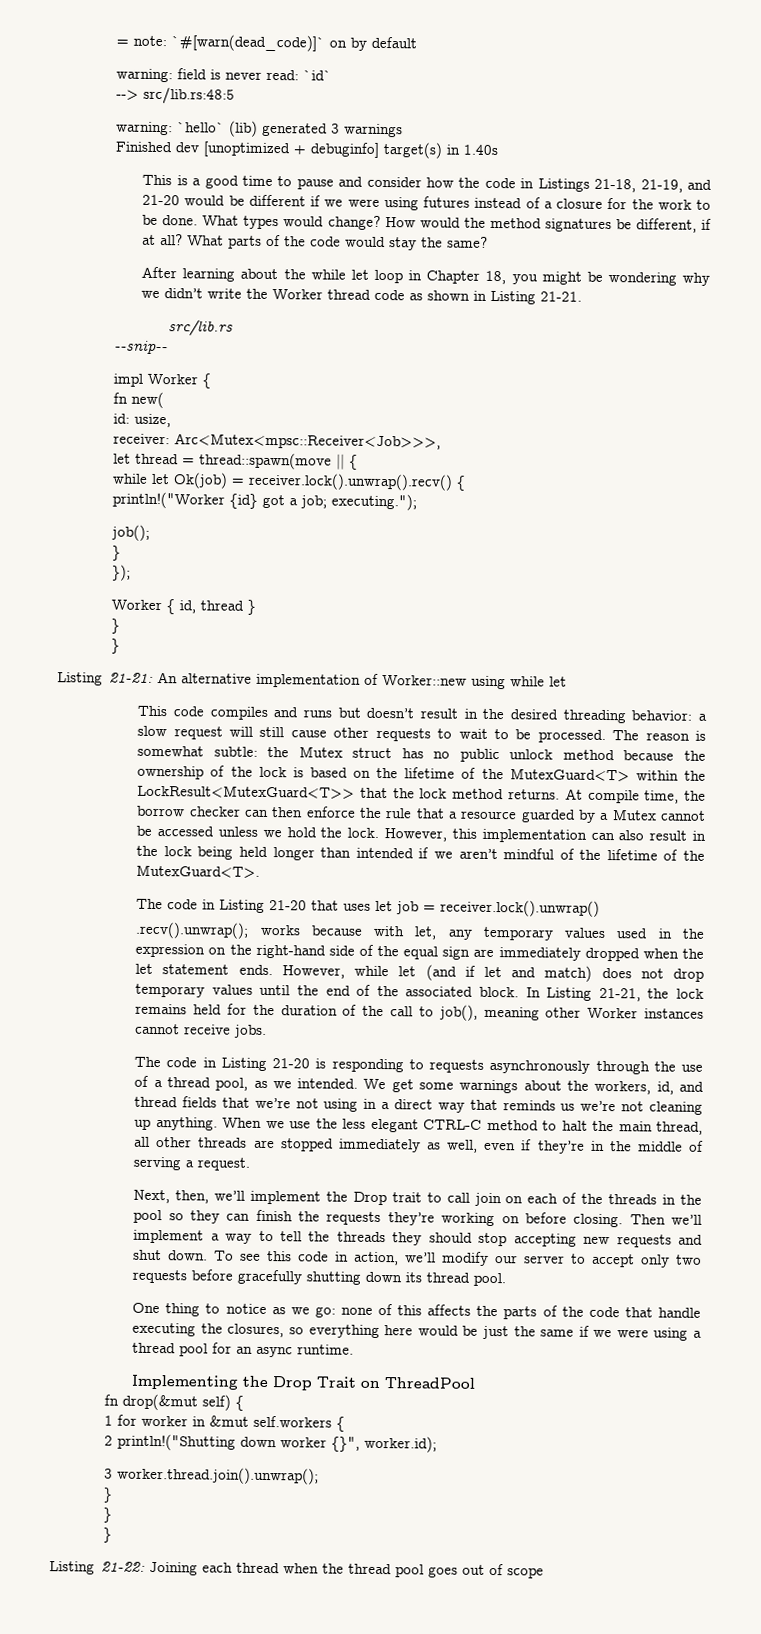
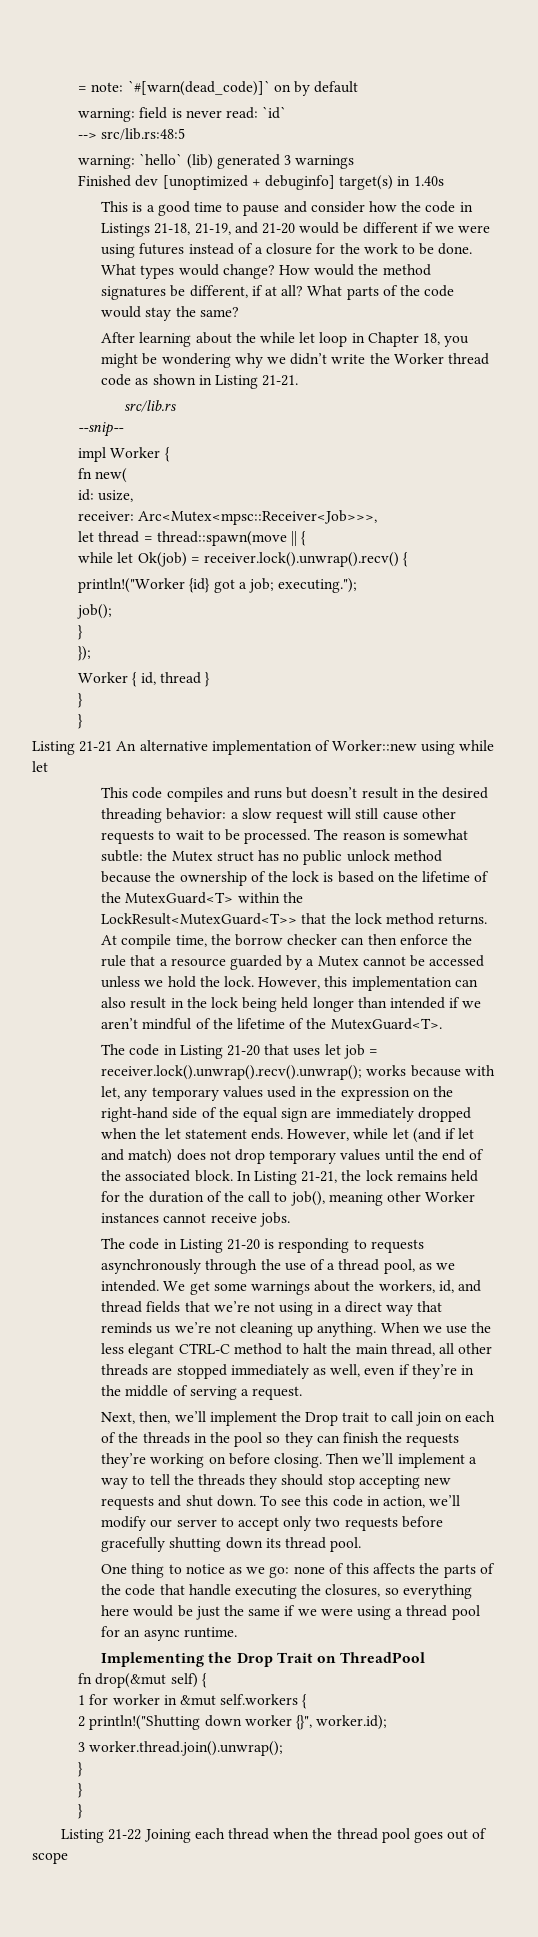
[109,672,154,683] 21-21: -> [79,741,113,752] 21-21
[440,899,601,917] [135,921,250,939] receiver.lock().unwrap() // .recv().unwrap(); -> [101,1065,363,1080] receiver.lock().unwrap().recv().unwrap();
[101,1561,146,1572] 21-22: -> [108,1829,142,1840] 21-22

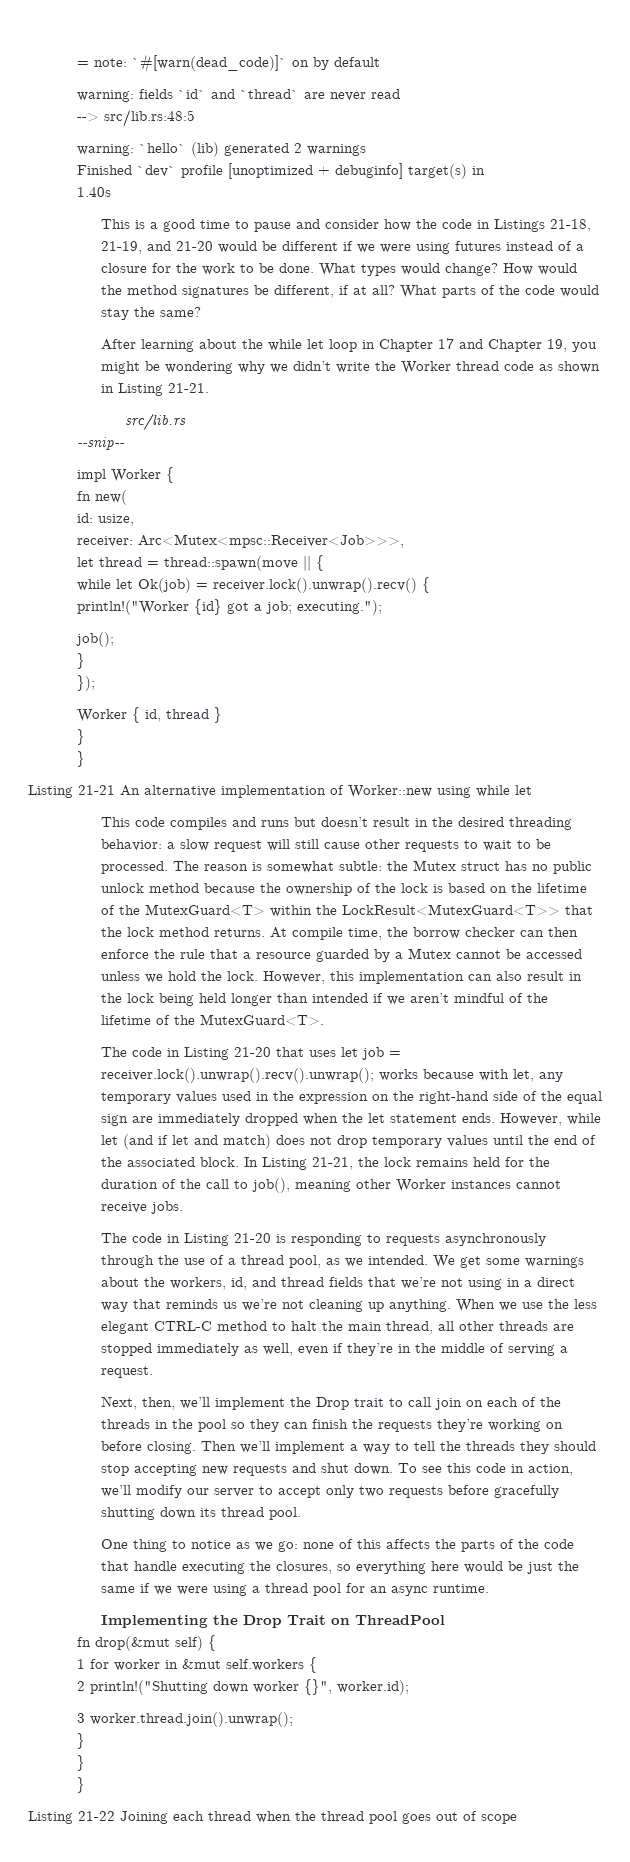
[139,106,287,119] field is never read: `id` -> [138,89,400,101] fields `id` and `thread` are never read
[283,155,291,165] 3 -> [293,143,302,153] 2
[135,175,159,187] dev -> [136,165,223,178] `dev` profile
(411, 181) none -> (485, 170) //
[422,333,440,345] 18, -> [437,338,567,352] 17 and Chapter 19,

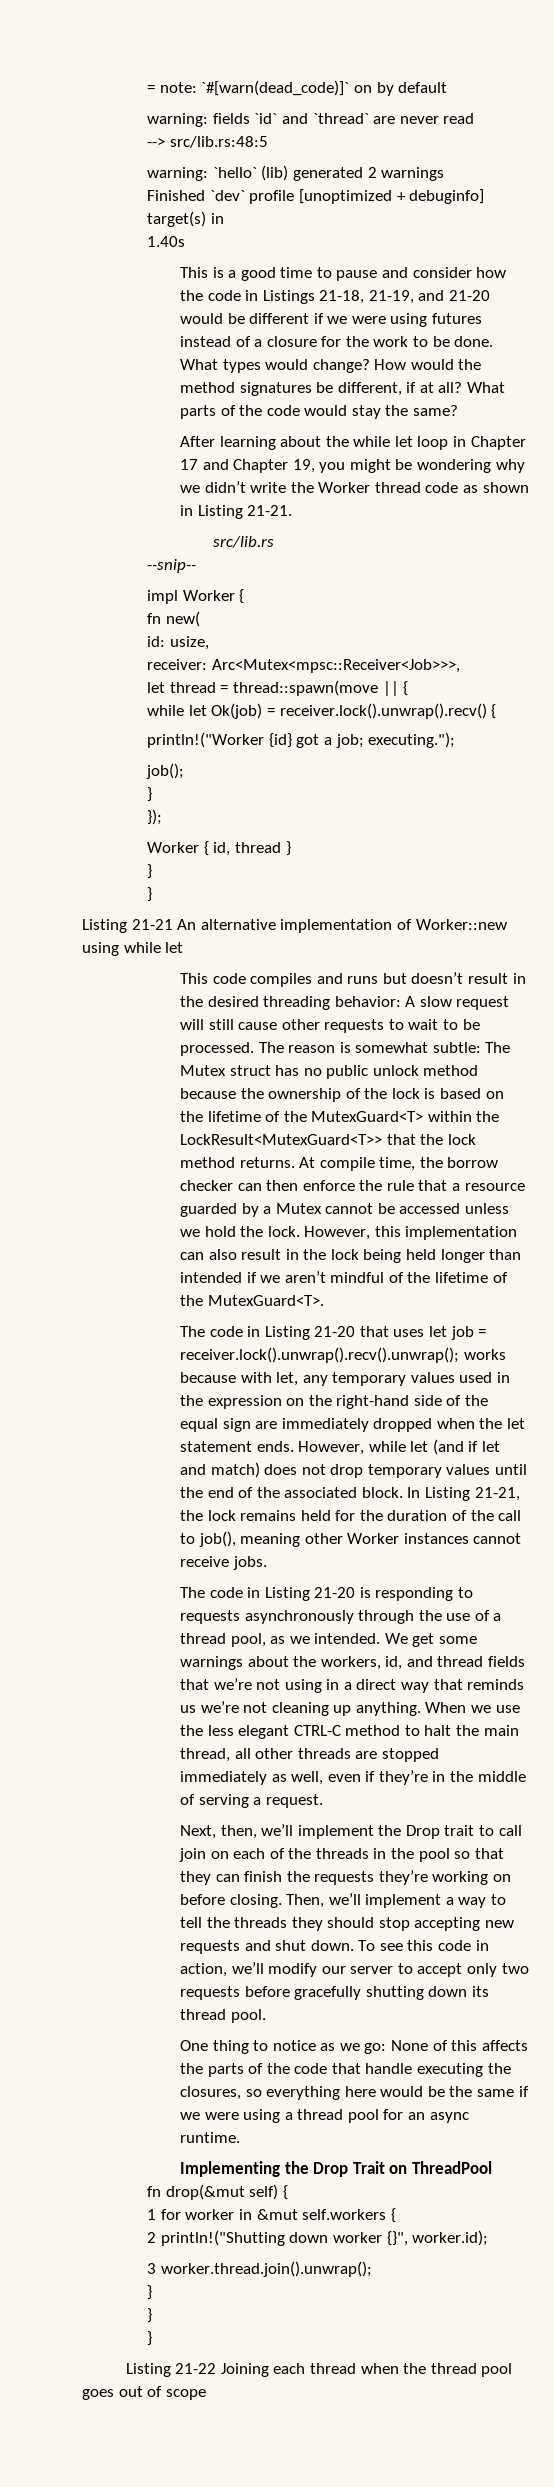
[166,842,175,849] a -> [405,996,416,1007] A
[386,861,408,871] the -> [485,1042,511,1053] The
(245, 1425) none -> [474,1848,504,1859] that
[200,1441,236,1451] Then -> [286,1894,325,1908] Then,
[277,1541,334,1552] go: none -> [364,2040,429,2054] go: None
[526,1562,553,1574] just -> (445, 2091) none

